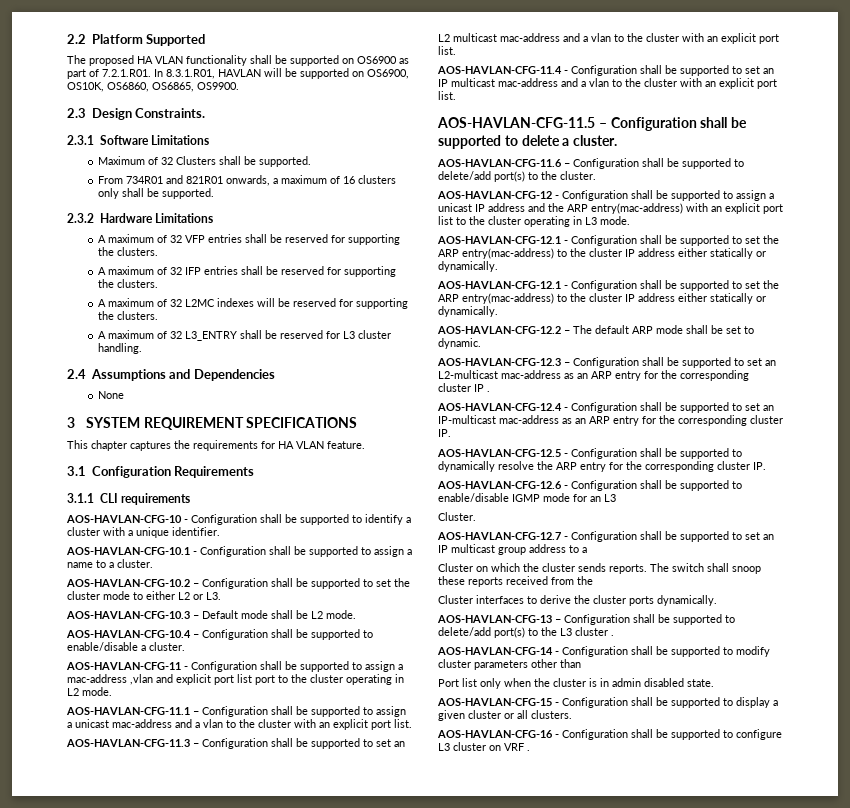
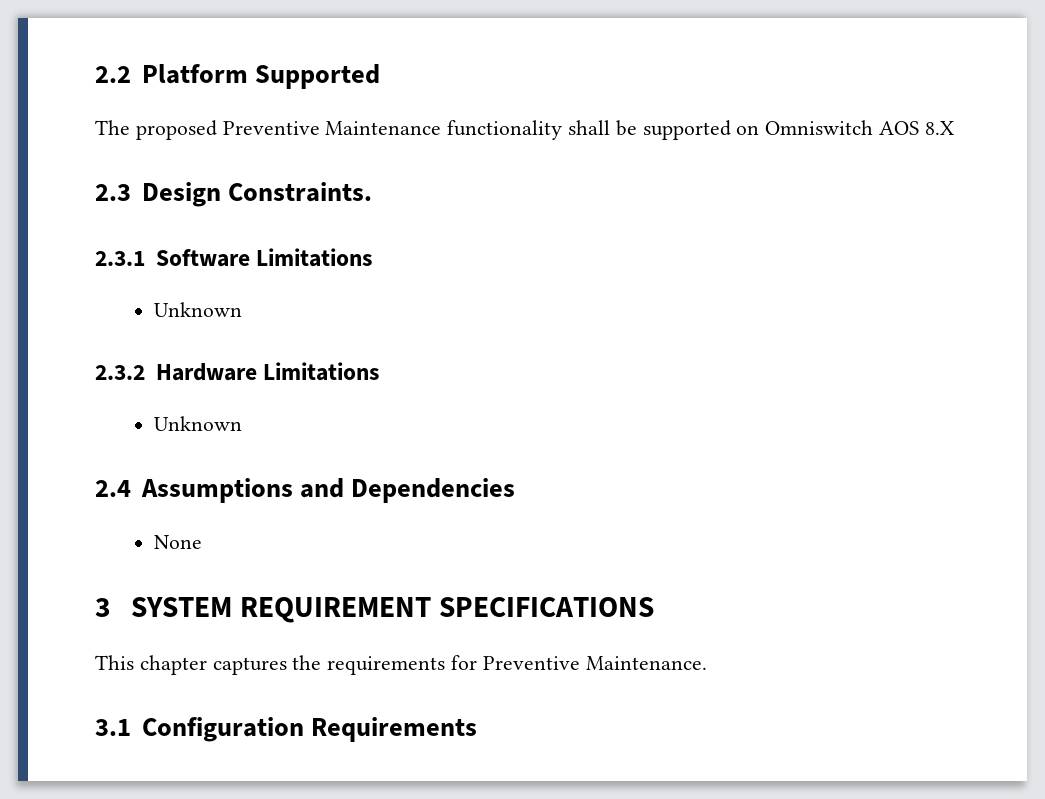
[137,56,183,64] HA VLAN -> [222,121,442,135] Preventive Maintenance
[357,56,409,64] [67,68,409,79] [67,82,239,92] OS6900 as part of 7.2.1.R01. In 8.3.1.R01, HAVLAN will be supported on OS6900, OS10K, OS6860, OS6865, OS9900. -> [765,120,954,135] Omniswitch AOS 8.X
[97,156,311,167] [97,175,396,186] [97,188,214,199] [67,213,213,223] [97,234,400,245] [97,247,158,256] [97,266,396,277] [97,279,158,288] [97,298,408,309] [97,311,158,320] [97,330,391,341] [97,343,142,354] Maximum of 32 Clusters shall be supported. // From 734R01 and 821R01 onwards, a maximum of 16 clusters only shall be supported. // 2.3.2 Hardware Limitations // A maximum of 32 VFP entries shall be reserved for supporting the clusters. // A maximum of 32 IFP entries shall be reserved for supporting the clusters. // A maximum of 32 L2MC indexes will be reserved for supporting the clusters. // A maximum of 32 L3_ENTRY shall be reserved for L3 cluster handling. -> [154,302,243,317] [95,362,380,381] [154,416,243,431] Unknown // 2.3.2 Hardware Limitations // Unknown
[278,441,365,449] HA VLAN feature. -> [482,656,707,670] Preventive Maintenance.
[67,493,190,505] [66,514,411,525] [67,527,220,538] [66,546,412,557] [67,559,153,568] [66,578,410,589] [67,591,221,600] [66,610,356,619] [66,629,373,640] [67,642,185,651] [66,661,403,672] [67,674,404,685] [67,687,112,696] [66,706,406,717] [67,719,412,730] [66,738,405,749] [438,33,779,44] [438,46,456,55] [437,65,774,76] [438,78,777,89] [438,91,456,100] [437,117,748,131] [438,135,618,149] [437,158,744,169] [438,171,596,182] [437,190,774,201] [438,203,783,214] [438,216,630,227] [437,235,779,246] [438,248,766,259] [438,261,498,272] [437,280,779,291] [438,293,766,304] [438,306,498,317] [437,325,754,334] [438,338,481,349] [437,357,776,368] [438,370,749,381] [438,383,490,392] [437,402,774,413] [438,415,783,426] [438,429,451,437] [437,448,742,459] [438,461,766,472] [437,480,742,491] [438,493,616,502] [438,512,476,521] [437,531,774,542] [438,544,587,555] [438,563,761,574] [438,576,593,587] [438,595,717,606] [437,614,735,625] [438,627,614,638] [437,646,770,657] [438,659,581,670] [438,678,714,689] [437,697,778,708] [438,710,572,721] [437,729,782,740] [438,742,530,751] // 3.1.1 CLI requirements // AOS-HAVLAN-CFG-10 - Configuration shall be supported to identify a cluster with a unique identifier. // AOS-HAVLAN-CFG-10.1 - Configuration shall be supported to assign a name to a cluster. // AOS-HAVLAN-CFG-10.2 – Configuration shall be supported to set the cluster mode to either L2 or L3. // AOS-HAVLAN-CFG-10.3 – Default mode shall be L2 mode. // AOS-HAVLAN-CFG-10.4 – Configuration shall be supported to enable/disable a cluster. // AOS-HAVLAN-CFG-11 - Configuration shall be supported to assign a mac-address ,vlan and explicit port list port to the cluster operating in L2 mode. // AOS-HAVLAN-CFG-11.1 – Configuration shall be supported to assign a unicast mac-address and a vlan to the cluster with an explicit port list. // AOS-HAVLAN-CFG-11.3 – Configuration shall be supported to set an L2 multicast mac-address and a vlan to the cluster with an explicit port list. // AOS-HAVLAN-CFG-11.4 - Configuration shall be supported to set an IP multicast mac-address and a vlan to the cluster with an explicit port list. // AOS-HAVLAN-CFG-11.5 – Configuration shall be supported to delete a cluster. // AOS-HAVLAN-CFG-11.6 – Configuration shall be supported to delete/add port(s) to the cluster. // AOS-HAVLAN-CFG-12 - Configuration shall be supported to assign a unicast IP address and the ARP entry(mac-address) with an explicit port list to the cluster operating in L3 mode. // AOS-HAVLAN-CFG-12.1 - Configuration shall be supported to set the ARP entry(mac-address) to the cluster IP address either statically or dynamically. // AOS-HAVLAN-CFG-12.1 - Configuration shall be supported to set the ARP entry(mac-address) to the cluster IP address either statically or dynamically. // AOS-HAVLAN-CFG-12.2 – The default ARP mode shall be set to dynamic. // AOS-HAVLAN-CFG-12.3 – Configuration shall be supported to set an L2-multicast mac-address as an ARP entry for the corresponding cluster IP . // AOS-HAVLAN-CFG-12.4 - Configuration shall be supported to set an IP-multicast mac-address as an ARP entry for the corresponding cluster IP. // AOS-HAVLAN-CFG-12.5 - Configuration shall be supported to dynamically resolve the ARP entry for the corresponding cluster IP. // AOS-HAVLAN-CFG-12.6 - Configuration shall be supported to enable/disable IGMP mode for an L3 // Cluster. // AOS-HAVLAN-CFG-12.7 - Configuration shall be supported to set an IP multicast group address to a // Cluster on which the cluster sends reports. The switch shall snoop these reports received from the // Cluster interfaces to derive the cluster ports dynamically. // AOS-HAVLAN-CFG-13 – Configuration shall be supported to delete/add port(s) to the L3 cluster . // AOS-HAVLAN-CFG-14 - Configuration shall be supported to modify cluster parameters other than // Port list only when the cluster is in admin disabled state. // AOS-HAVLAN-CFG-15 - Configuration shall be supported to display a given cluster or all clusters. // AOS-HAVLAN-CFG-16 - Configuration shall be supported to configure L3 cluster on VRF . -> (477, 729) none

